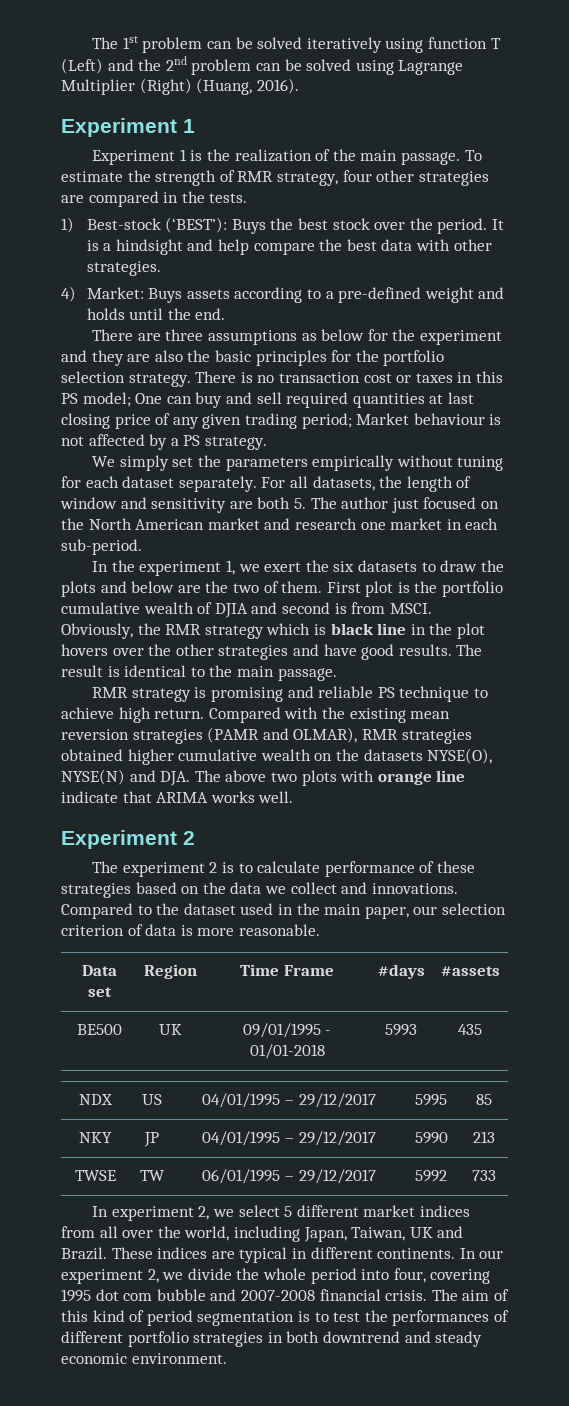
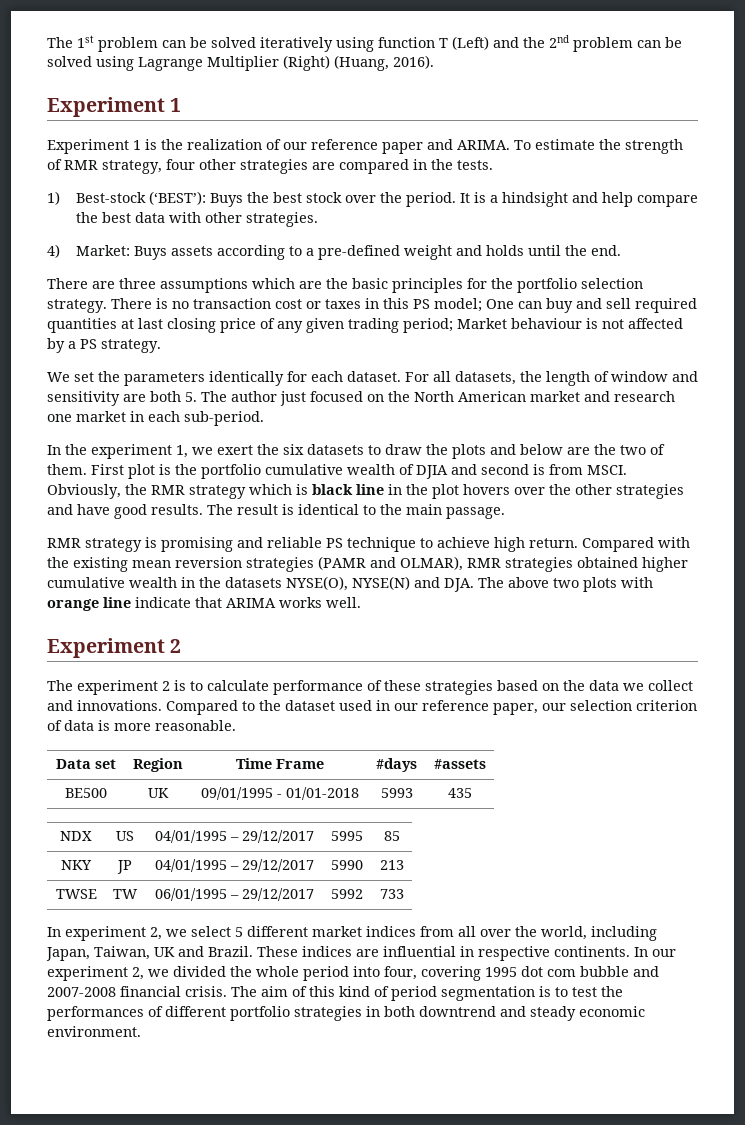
[332,149,460,165] the main passage. -> [283,139,510,154] our reference paper and ARIMA.
[301,329,502,345] [61,350,183,366] as below for the experiment and they are also -> [252,278,322,289] which are
[119,455,169,471] simply -> (70, 377) none
[312,455,504,471] [61,476,257,492] empirically without tuning for each dataset separately. -> [209,371,401,386] identically for each dataset.
[314,753,333,761] on -> [181,577,195,588] in
[296,903,362,915] the main -> [394,700,489,711] our reference
[239,1247,373,1263] typical in different -> [383,946,550,961] influential in respective
[187,1268,232,1280] divide -> [173,966,226,977] divided

